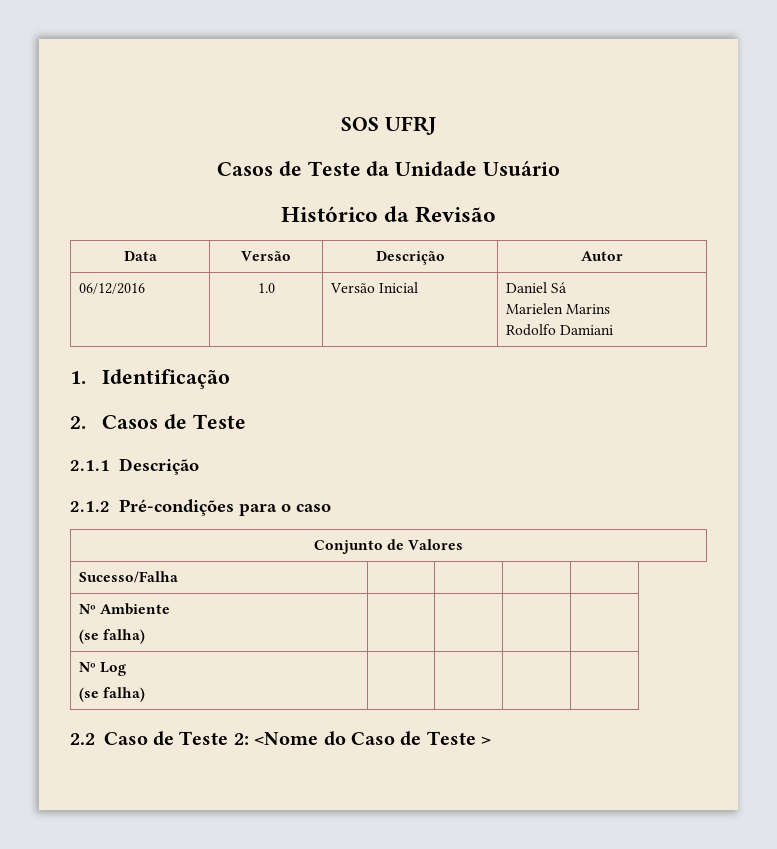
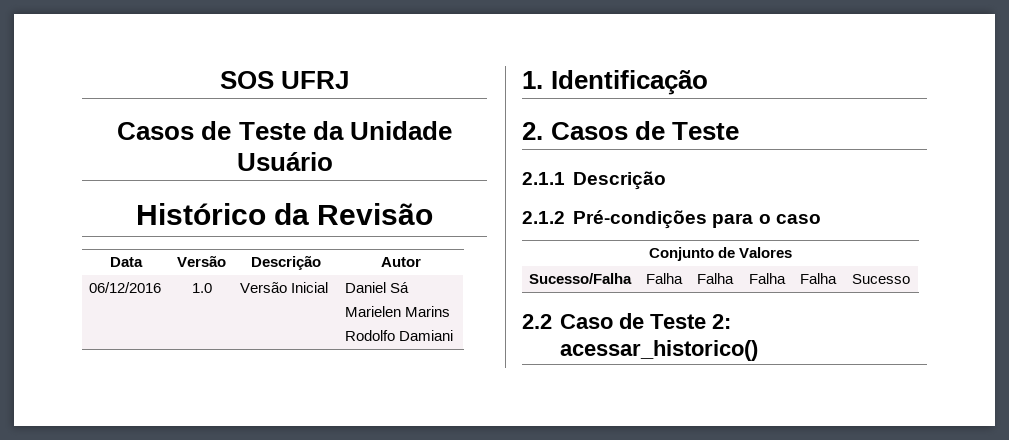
[79,603,171,615] [79,629,146,644] [79,662,127,676] [79,687,146,702] | | | // Nº Ambiente // (se falha) | | | | // Nº Log // (se falha) | | | | -> [646,273,684,284] [697,273,735,284] [749,273,787,284] [800,273,838,284] [852,274,911,284] Falha | Falha | Falha | Falha | Sucesso
[254,731,492,746] <Nome do Caso de Teste > -> [560,340,759,361] acessar_historico()

